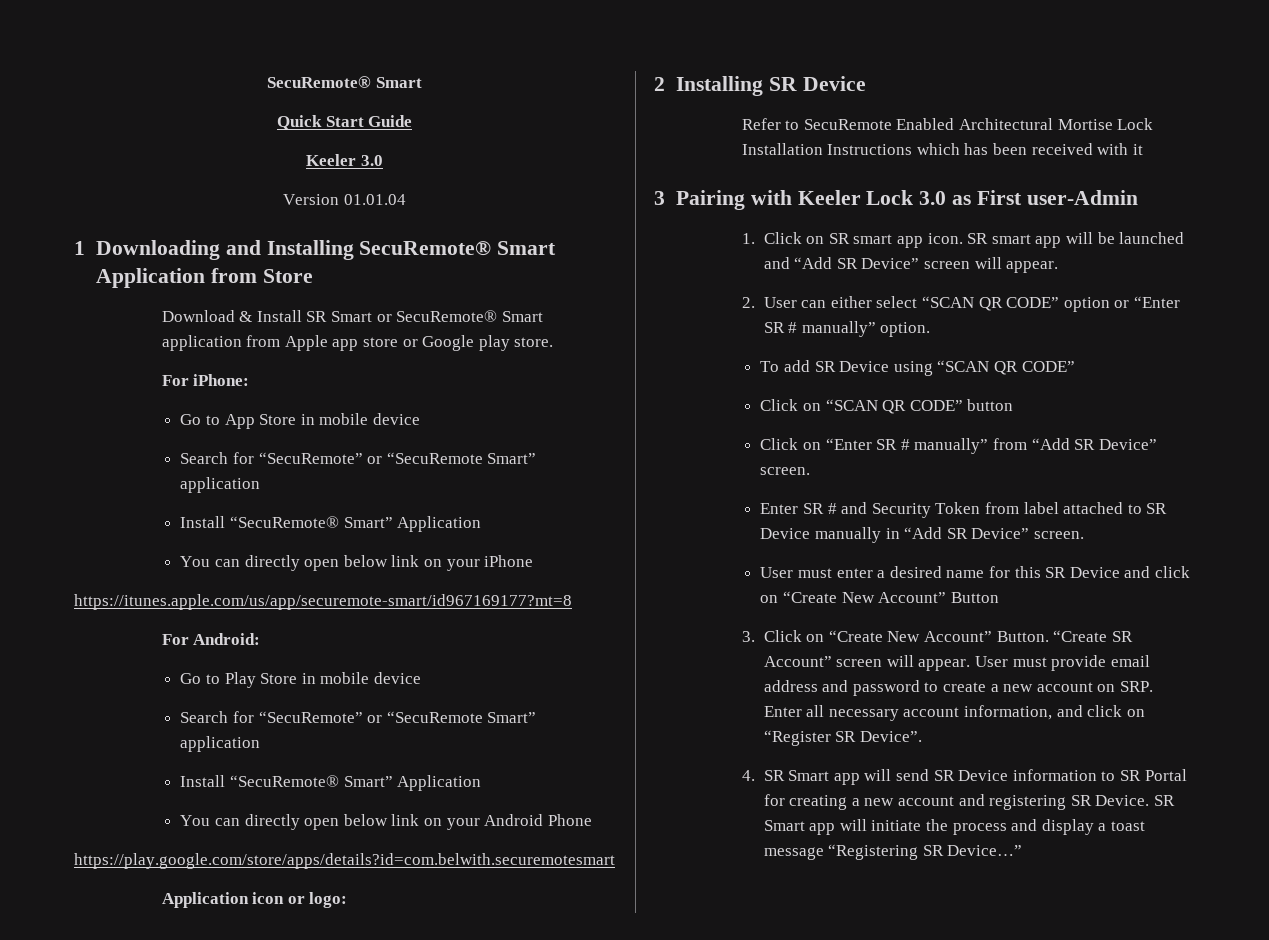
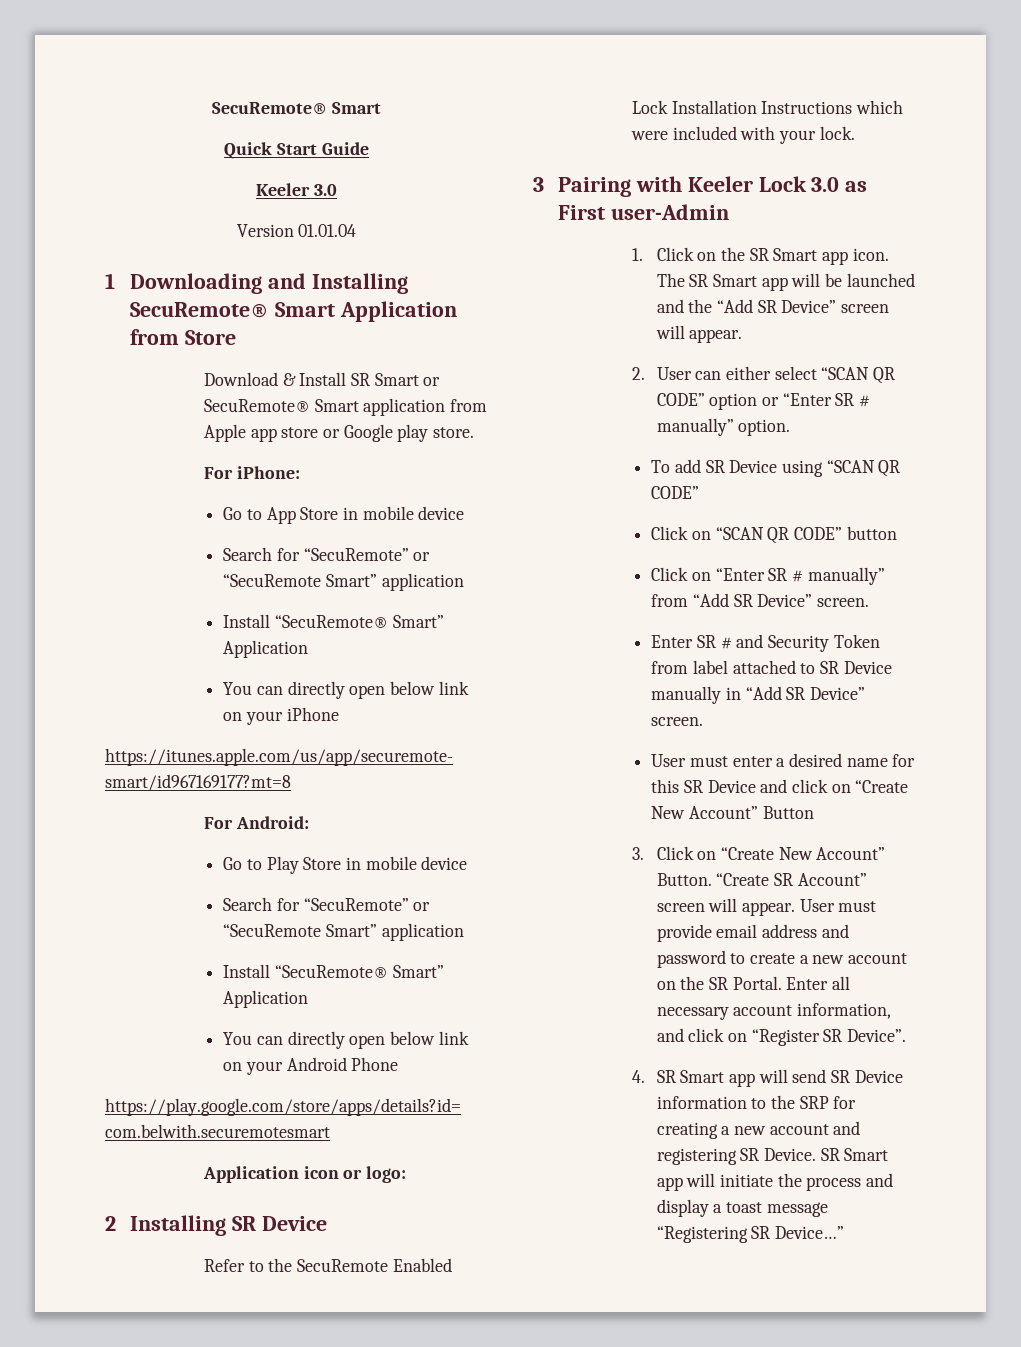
(800, 125) none -> [268,1258,293,1272] the
[959,118,1113,130] Architectural Mortise -> (452, 1265) none
[964,143,1143,155] has been received with it -> [630,126,855,144] were included with your lock.
[828,233,1031,248] SR smart app icon. SR smart -> [721,247,889,265] [656,273,758,287] the SR Smart app icon. The SR Smart
(790, 263) none -> [688,299,713,313] the
[1119,681,1153,692] SRP. -> [680,976,782,990] the SR Portal.
[1119,769,1187,781] SR Portal -> [771,1095,829,1109] the SRP

